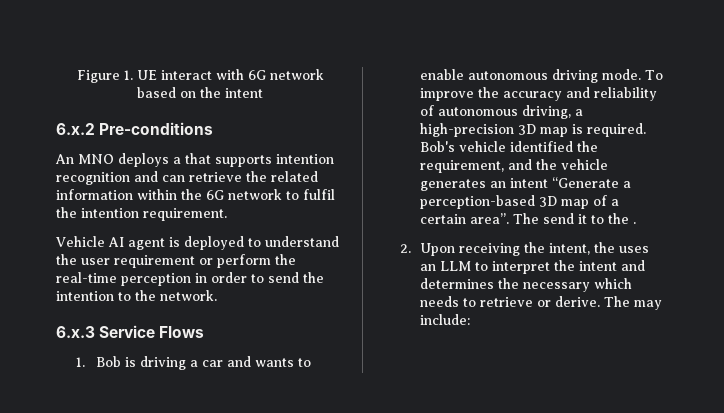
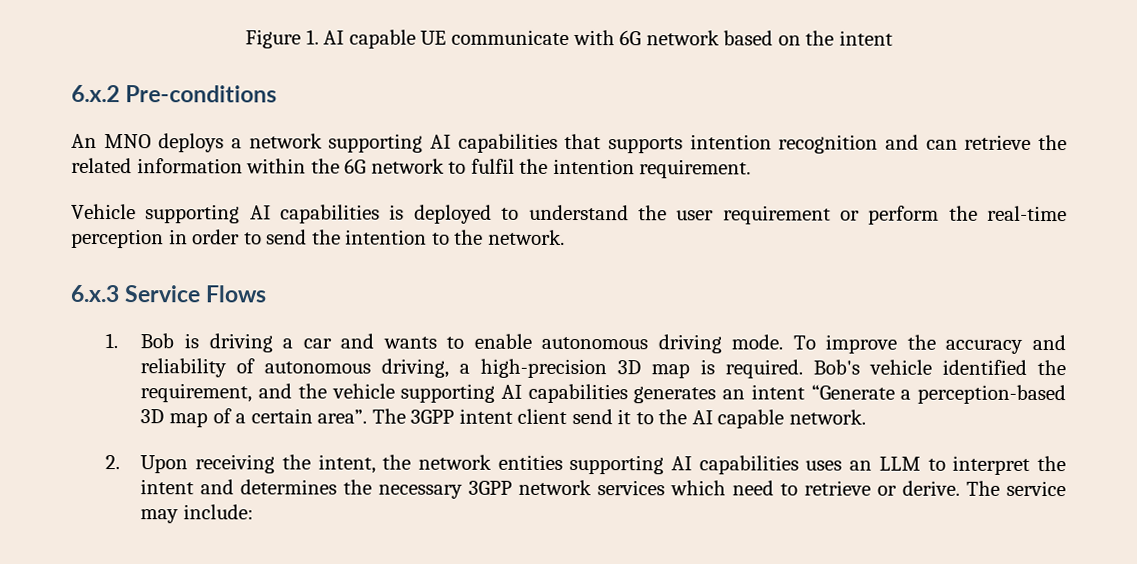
[136,70,212,80] UE interact -> [323,29,569,49] AI capable UE communicate
(181, 160) none -> [248,133,558,153] network supporting AI capabilities
[108,237,165,250] AI agent -> [145,204,381,224] supporting AI capabilities
(608, 164) none -> [400,383,628,404] supporting AI capabilities
(539, 218) none -> [410,408,568,424] 3GPP intent client
[632,222,636,224] . -> [691,409,866,429] AI capable network.
(615, 247) none -> [417,454,799,475] network entities supporting AI capabilities
[593,278,632,289] [419,296,459,307] which needs -> [468,479,775,496] 3GPP network services which need
(630, 301) none -> [1006,480,1067,497] service

